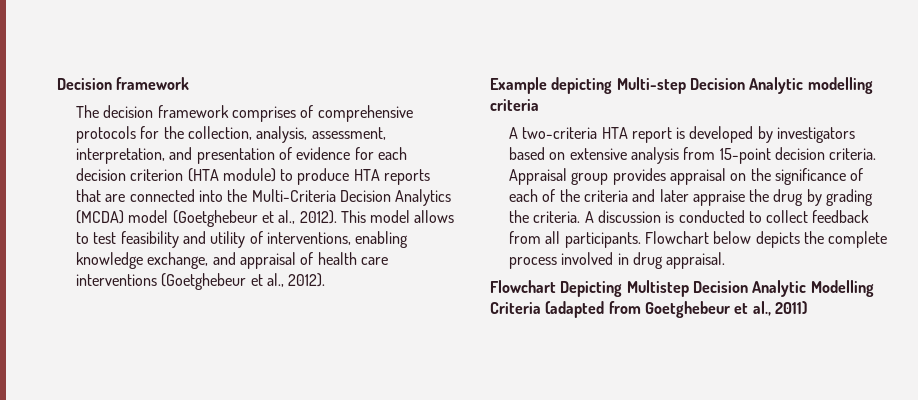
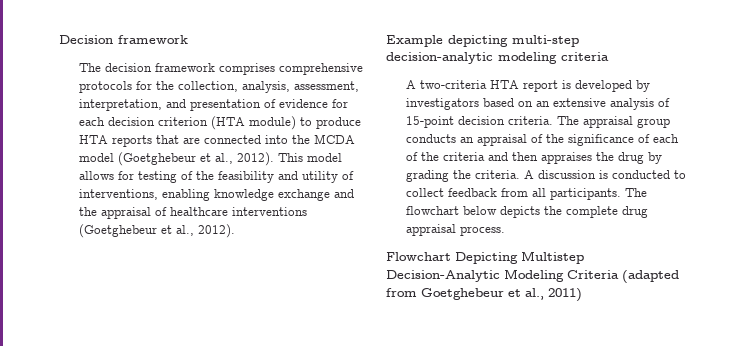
[300,105,314,118] of -> (275, 69) none
[251,189,452,206] [75,210,124,224] Multi-Criteria Decision Analytics (MCDA) -> [313,134,355,144] MCDA
[75,232,117,244] to test -> [117,171,214,183] for testing of the
[147,252,388,269] exchange, and appraisal of health care -> [277,189,354,201] [78,207,228,219] exchange and the appraisal of healthcare
[616,77,873,94] Multi-step Decision Analytic modelling -> [512,35,579,47] [386,52,557,64] multi-step decision-analytic modeling
(566, 156) none -> [535,101,550,107] an
[683,147,716,160] from -> [657,98,670,107] of
[508,168,747,185] Appraisal group provides appraisal on -> [556,116,670,128] [405,134,543,146] The appraisal group conducts an appraisal of
[659,189,745,206] later appraise -> [511,152,592,164] then appraises
[644,231,709,244] Flowchart -> [624,188,647,197] [405,206,459,215] The flowchart
[508,252,726,269] process involved in drug appraisal. -> [621,206,648,218] [405,224,505,236] drug appraisal process.
[692,280,874,297] Decision Analytic Modelling -> [386,269,564,282] Decision-Analytic Modeling

